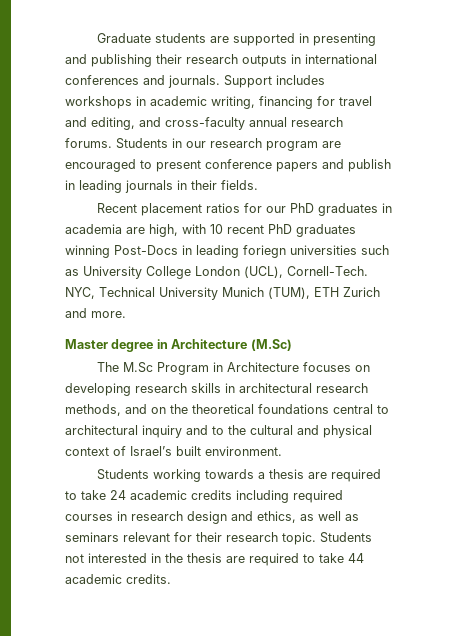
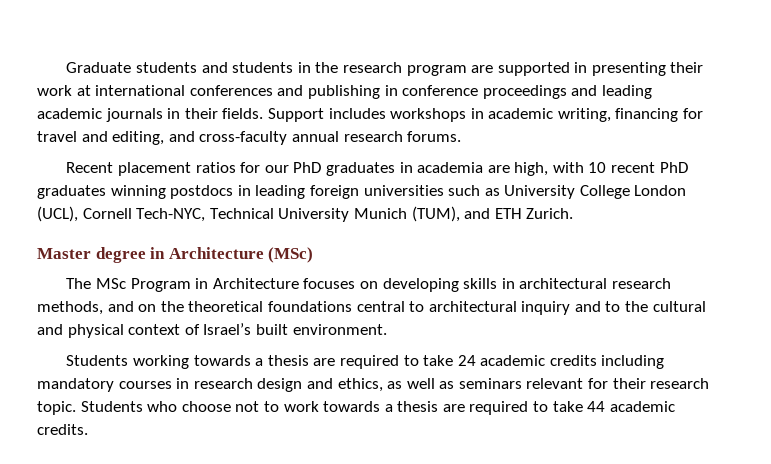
[209,33,376,46] [65,54,377,67] [65,75,220,88] are supported in presenting and publishing their research outputs in international conferences and journals. -> [201,62,704,76] [37,85,652,99] [37,108,264,122] and students in the research program are supported in presenting their work at international conferences and publishing in conference proceedings and leading academic journals in their fields.
[116,138,341,151] [65,159,391,172] [65,180,258,193] Students in our research program are encouraged to present conference papers and publish in leading journals in their fields. -> (462, 136) none
[114,245,286,258] Post-Docs in leading foriegn -> [170,185,359,199] postdocs in leading foreign
[287,266,368,276] [65,287,95,299] Cornell-Tech. NYC, -> [82,208,206,222] Cornell Tech-NYC,
[314,287,380,297] [65,308,126,318] ETH Zurich and more. -> [464,208,574,219] and ETH Zurich.
[250,339,292,351] (M.Sc) -> [268,247,314,263] (MSc)
[122,362,153,373] M.Sc -> [95,278,126,289] MSc
[135,383,187,393] research -> (459, 285) none
[293,490,343,503] required -> [37,378,114,392] mandatory
[65,553,183,563] not interested in the -> [147,401,393,412] who choose not to work towards a

